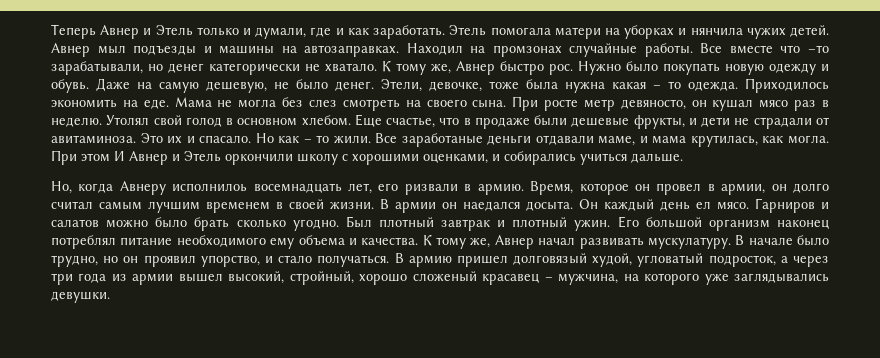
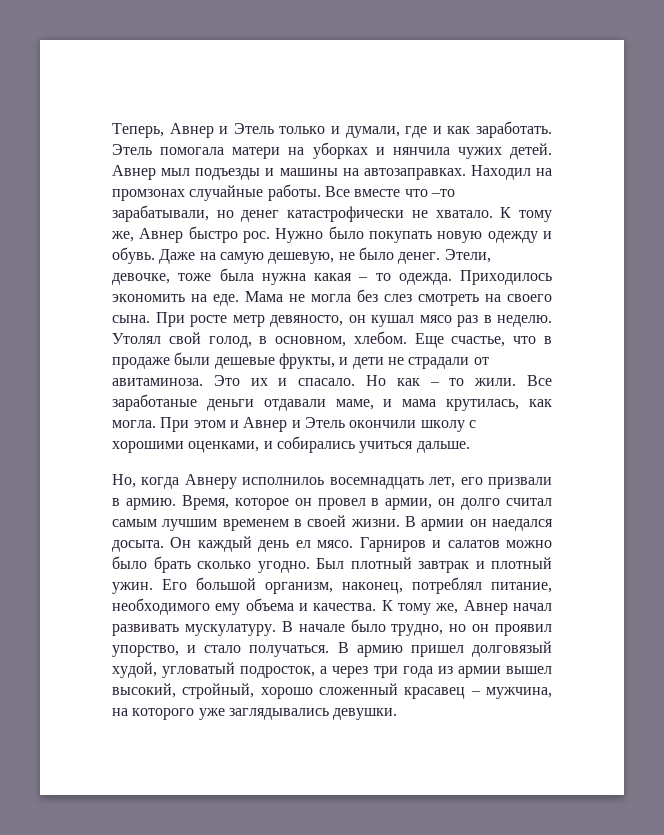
[51,24,96,39] Теперь -> [112,123,164,138] Теперь,
[209,63,300,75] категорически -> [287,206,405,222] катастрофически
[185,117,298,127] голод в основном -> [208,336,347,348] голод, в основном,
[114,151,293,165] И Авнер и Этель оркончили -> [229,417,417,432] и Авнер и Этель окончили
[404,183,458,195] ризвали -> [488,477,552,489] призвали
[708,219,829,231] [51,235,173,249] организм наконец потреблял питание -> [265,577,552,594] организм, наконец, потреблял питание,
[412,271,477,282] сложеный -> [319,683,398,695] сложенный

